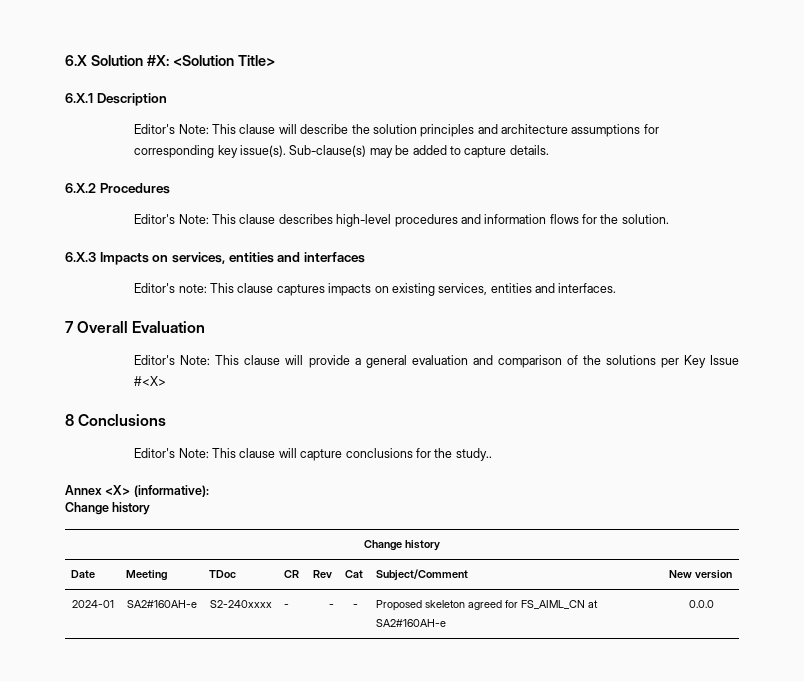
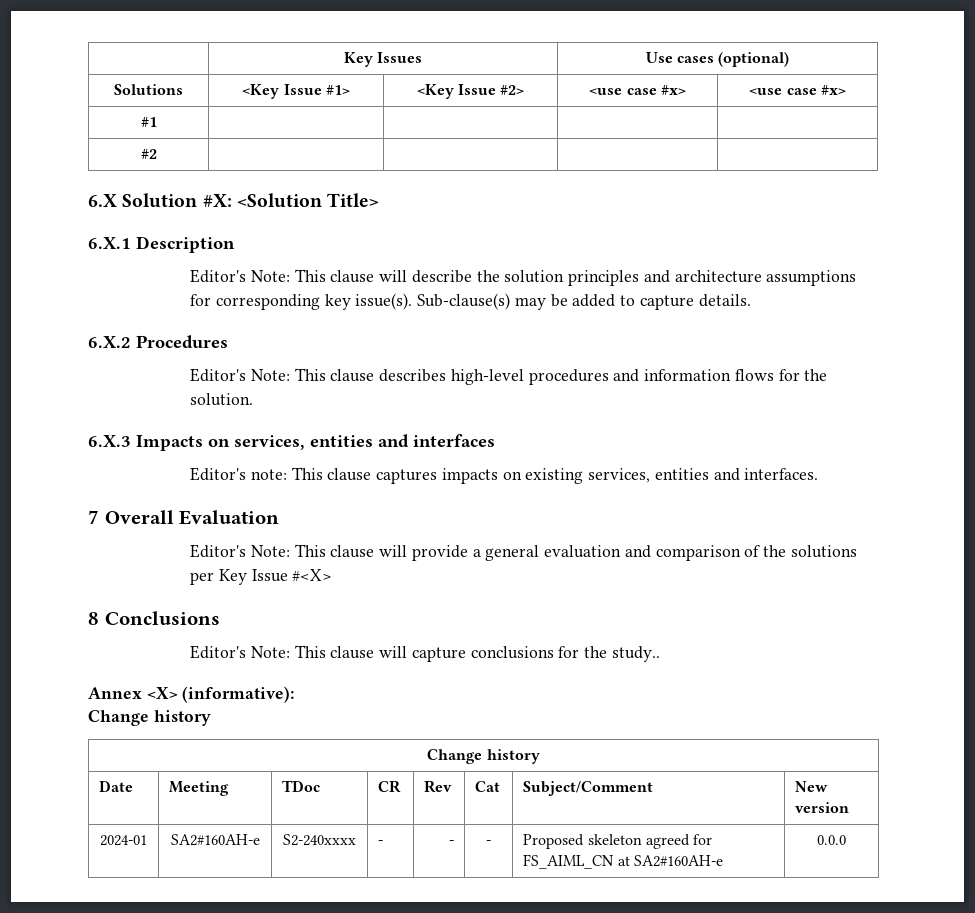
(65, 60) none -> [343,52,423,67] [645,52,790,67] [114,84,183,95] [242,84,350,99] [416,84,525,99] [589,85,686,95] [749,85,846,95] [140,117,157,127] [140,149,157,159] | Key Issues | Use cases (optional) // Solutions | <Key Issue #1> | <Key Issue #2> | <use case #x> | <use case #x> // #1 | | | | // #2 | | | | //

